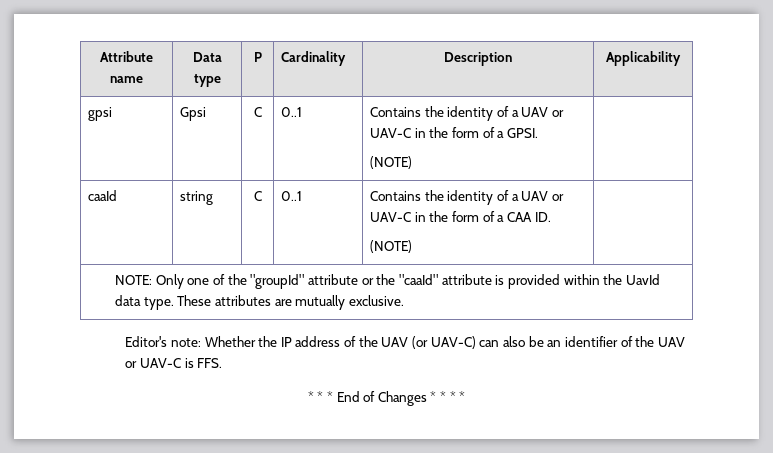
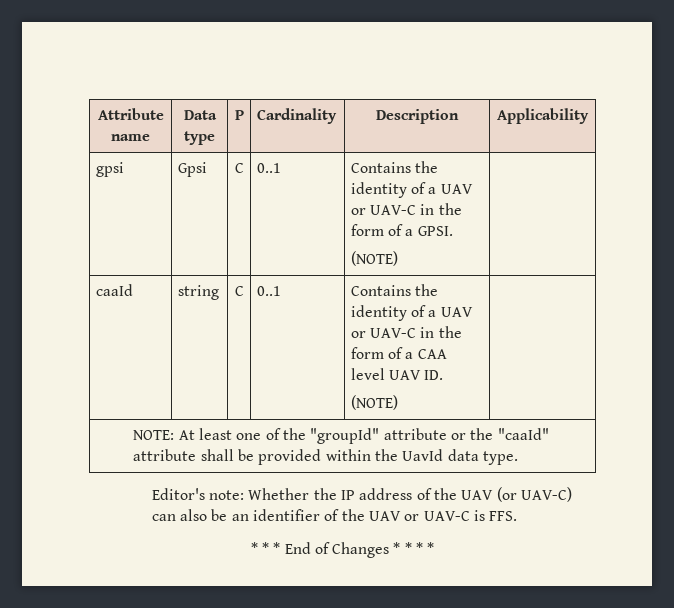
(532, 217) none -> [350,368,422,380] level UAV
[155,274,184,289] Only -> [178,428,232,440] At least
[495,275,505,285] is -> [200,449,254,461] shall be
[177,295,404,310] These attributes are mutually exclusive. -> (518, 458) none

